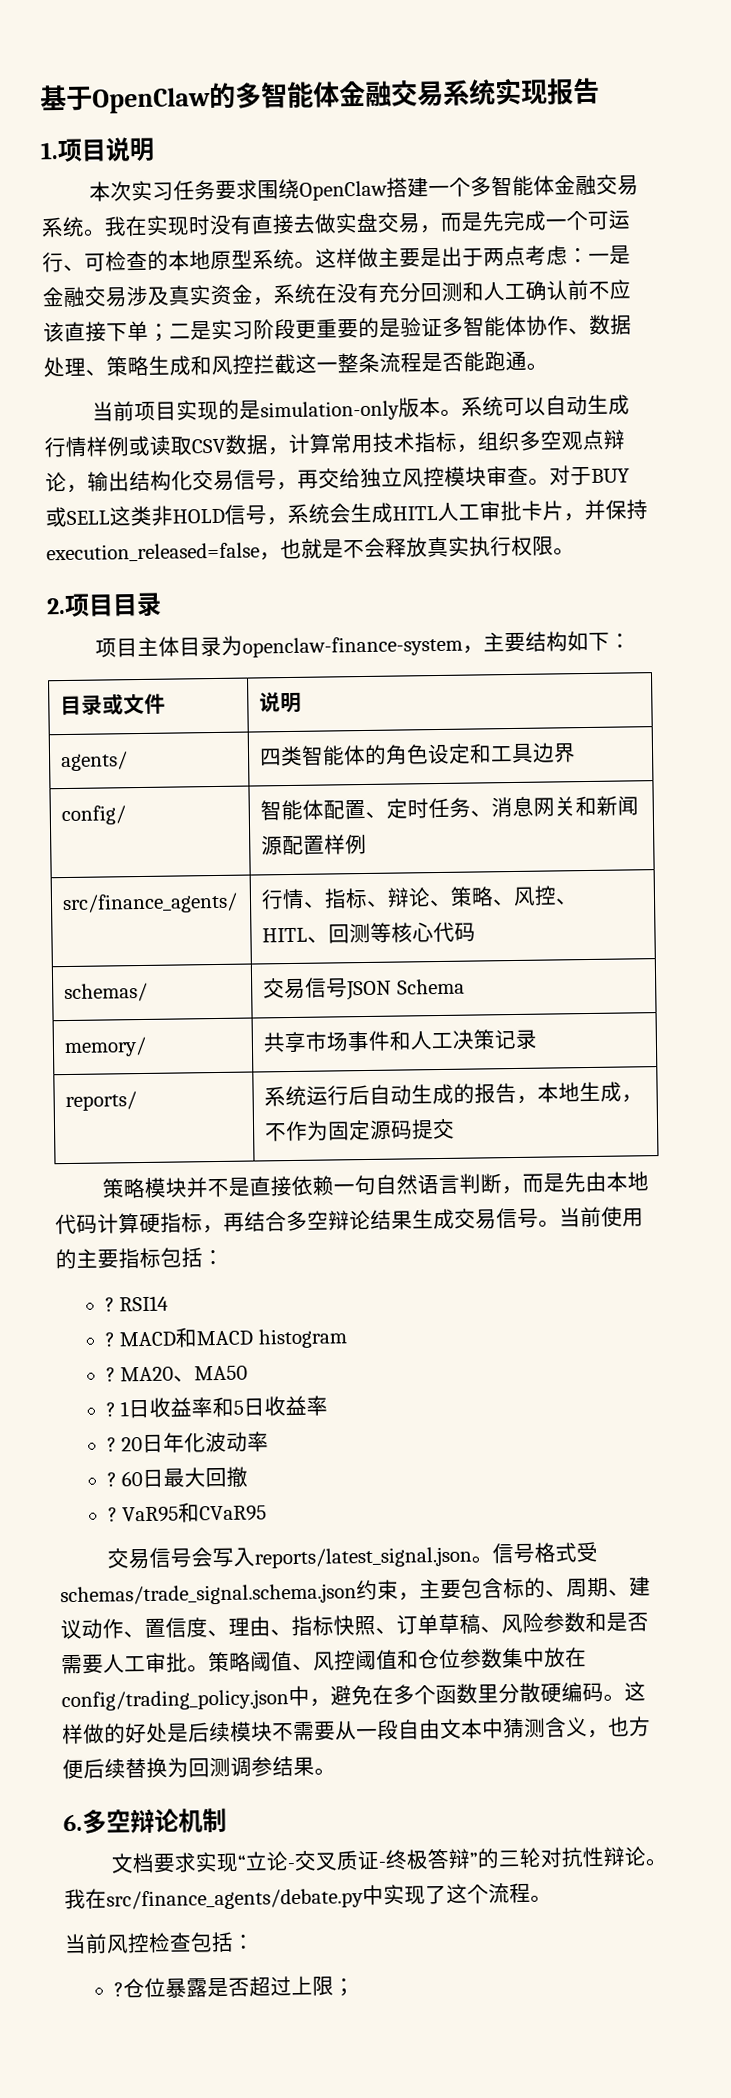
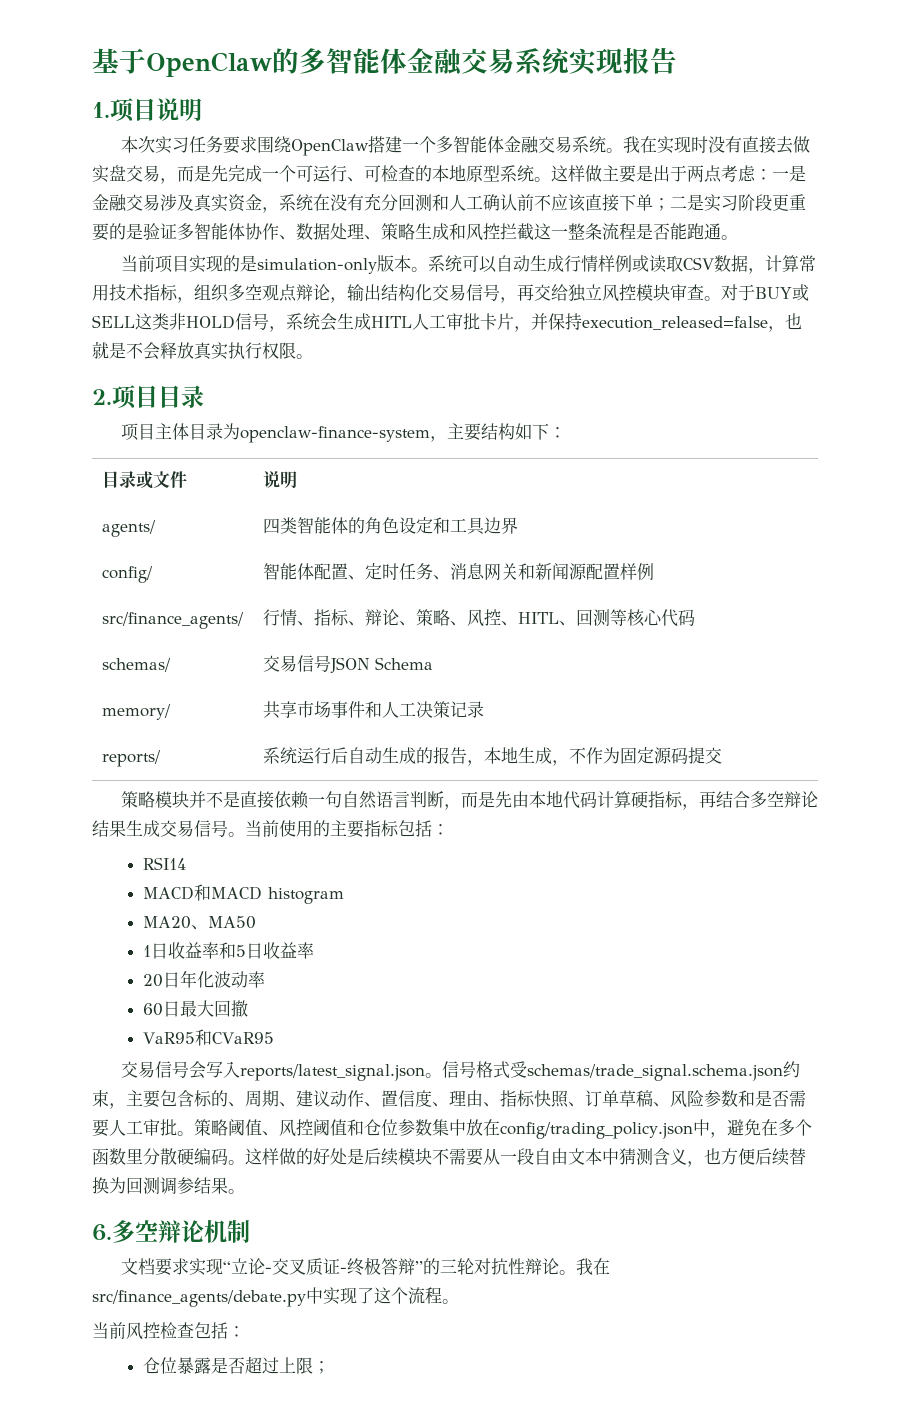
[104,1297,115,1312] ? -> (449, 829) none
[104,1332,115,1347] ? -> (187, 863) none
[105,1367,116,1382] ? -> (345, 895) none
[105,1402,116,1417] ? -> (257, 922) none
[106,1437,117,1452] ? -> (315, 950) none
[106,1472,117,1487] ? -> (266, 979) none
[107,1507,118,1522] ? -> (249, 1008) none
[113,1982,124,1997] ? -> (245, 1331) none

